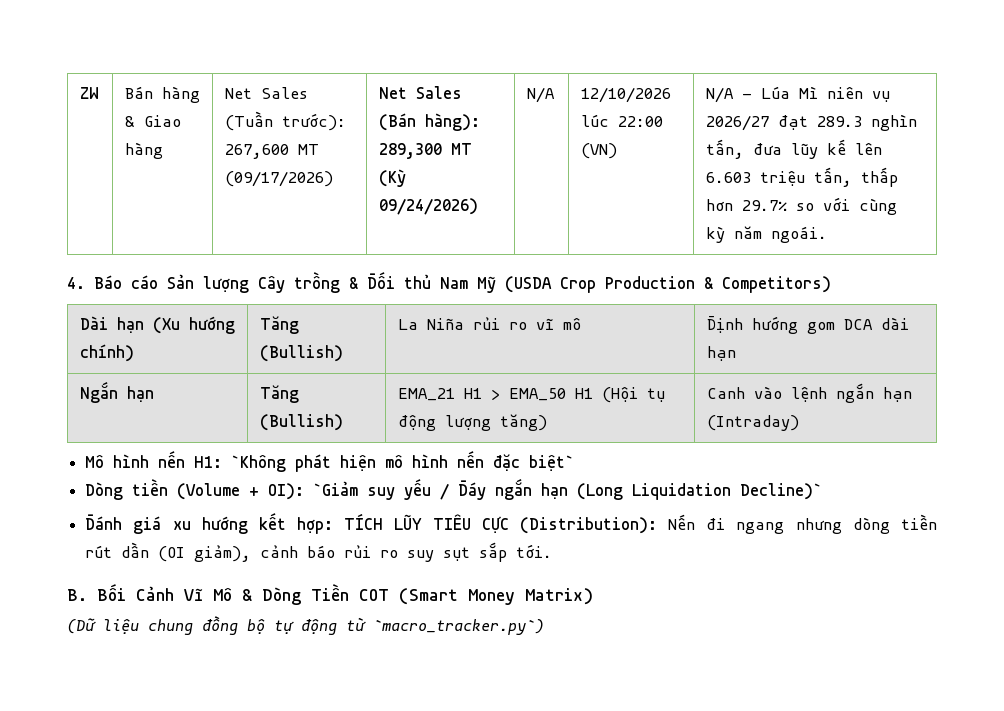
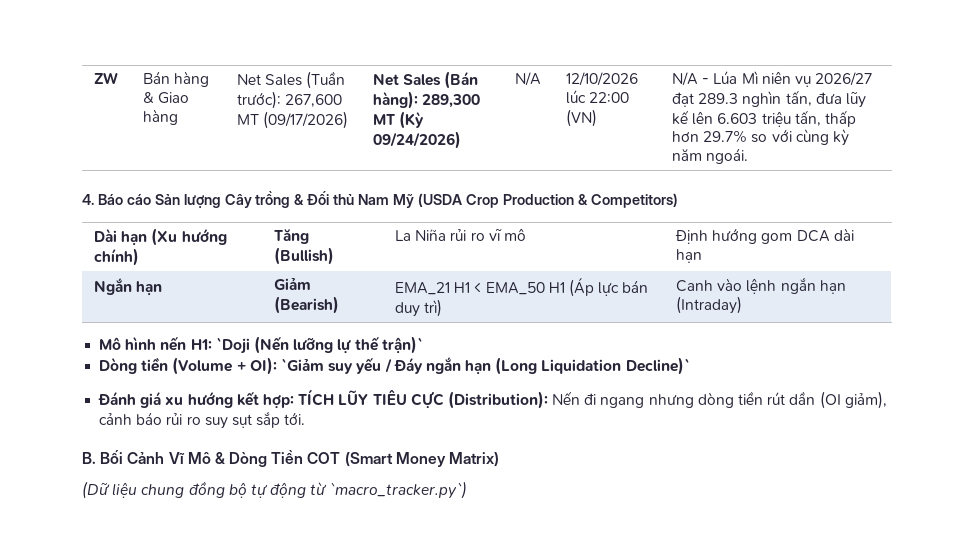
[259,385,299,403] [259,414,343,431] Tăng (Bullish) -> [274,277,312,290] [274,296,340,314] Giảm (Bearish)
[490,389,500,400] > -> [474,282,482,293] <
[601,387,665,403] [397,414,547,431] (Hội tụ động lượng tăng) -> [568,277,649,297] [395,299,443,317] (Áp lực bán duy trì)
[231,451,575,472] `Không phát hiện mô hình nến đặc biệt` -> [215,336,423,354] `Doji (Nến lưỡng lự thế trận)`

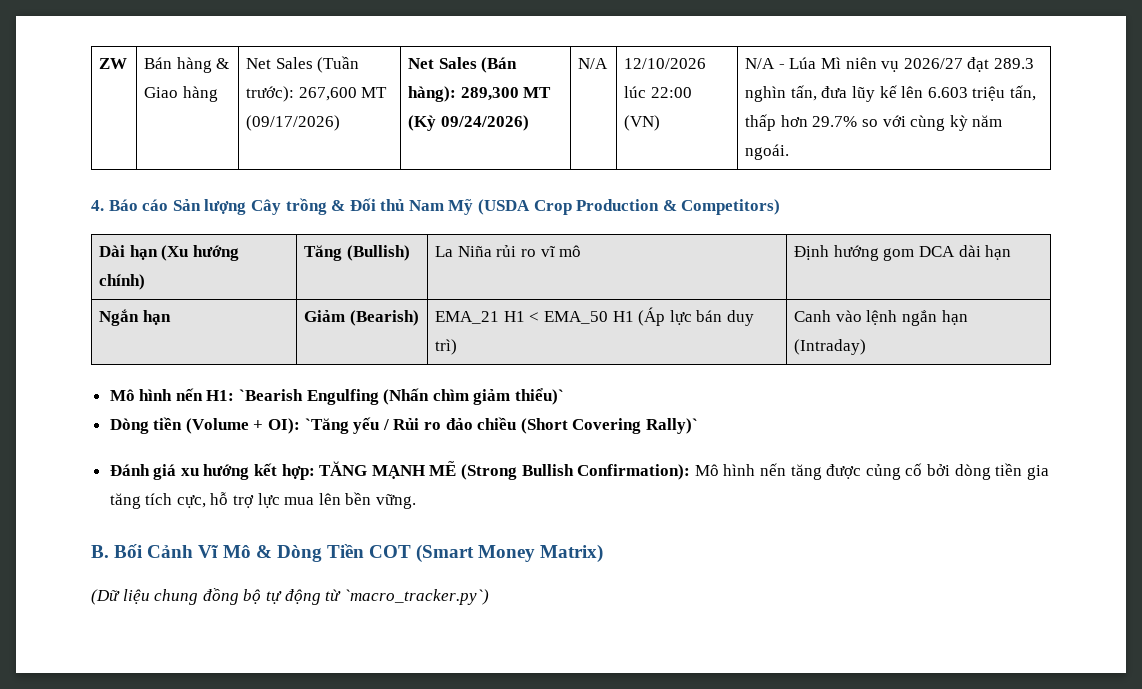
[215,336,423,354] `Doji (Nến lưỡng lự thế trận)` -> [239,388,565,405] `Bearish Engulfing (Nhấn chìm giảm thiểu)`
[280,356,690,375] `Giảm suy yếu / Đáy ngắn hạn (Long Liquidation Decline)` -> [304,417,698,434] `Tăng yếu / Rủi ro đảo chiều (Short Covering Rally)`
[298,389,887,409] [99,411,306,429] TÍCH LŨY TIÊU CỰC (Distribution): Nến đi ngang nhưng dòng tiền rút dần (OI giảm), cảnh báo rủi ro suy sụt sắp tới. -> [319,461,1049,480] [109,492,417,509] TĂNG MẠNH MẼ (Strong Bullish Confirmation): Mô hình nến tăng được củng cố bởi dòng tiền gia tăng tích cực, hỗ trợ lực mua lên bền vững.

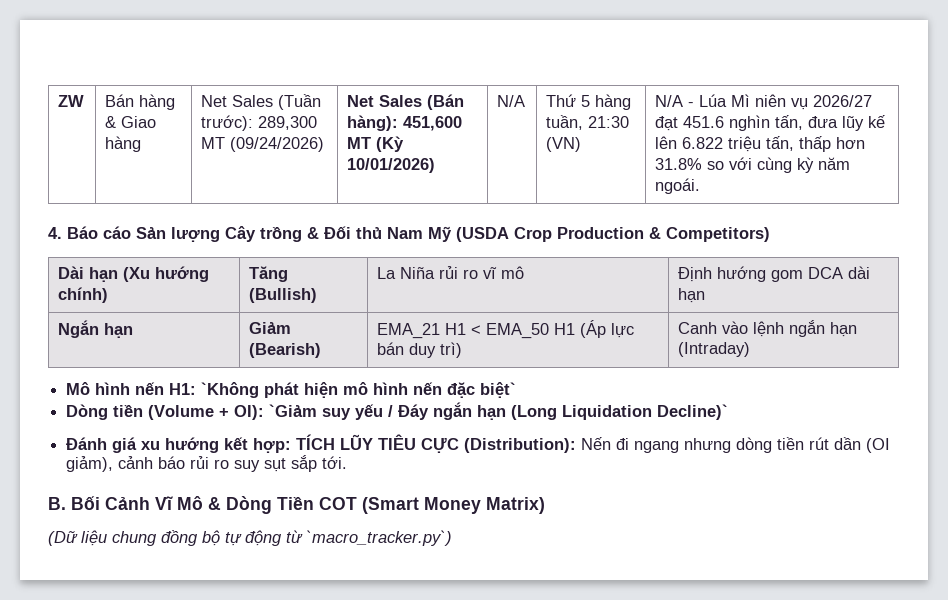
[298,87,388,101] [246,115,341,131] 267,600 MT (09/17/2026) -> [258,116,318,130] [201,137,325,152] 289,300 MT (09/24/2026)
[460,87,519,101] 289,300 -> [403,116,463,131] 451,600
[440,115,529,131] 09/24/2026) -> [347,158,436,173] 10/01/2026)
[624,58,707,69] [624,86,692,98] 12/10/2026 lúc 22:00 -> [546,94,632,110] [546,115,630,130] Thứ 5 hàng tuần, 21:30
[993,58,1034,69] 289.3 -> [683,116,725,128] 451.6
[927,87,968,98] 6.603 -> [682,137,724,149] 6.822
[812,116,858,127] 29.7% -> [655,158,703,170] 31.8%
[239,388,565,405] `Bearish Engulfing (Nhấn chìm giảm thiểu)` -> [201,382,517,398] `Không phát hiện mô hình nến đặc biệt`
[304,417,698,434] `Tăng yếu / Rủi ro đảo chiều (Short Covering Rally)` -> [269,402,729,420] `Giảm suy yếu / Đáy ngắn hạn (Long Liquidation Decline)`
[319,461,1049,480] [109,492,417,509] TĂNG MẠNH MẼ (Strong Bullish Confirmation): Mô hình nến tăng được củng cố bởi dòng tiền gia tăng tích cực, hỗ trợ lực mua lên bền vững. -> [296,434,891,453] [66,455,348,472] TÍCH LŨY TIÊU CỰC (Distribution): Nến đi ngang nhưng dòng tiền rút dần (OI giảm), cảnh báo rủi ro suy sụt sắp tới.

